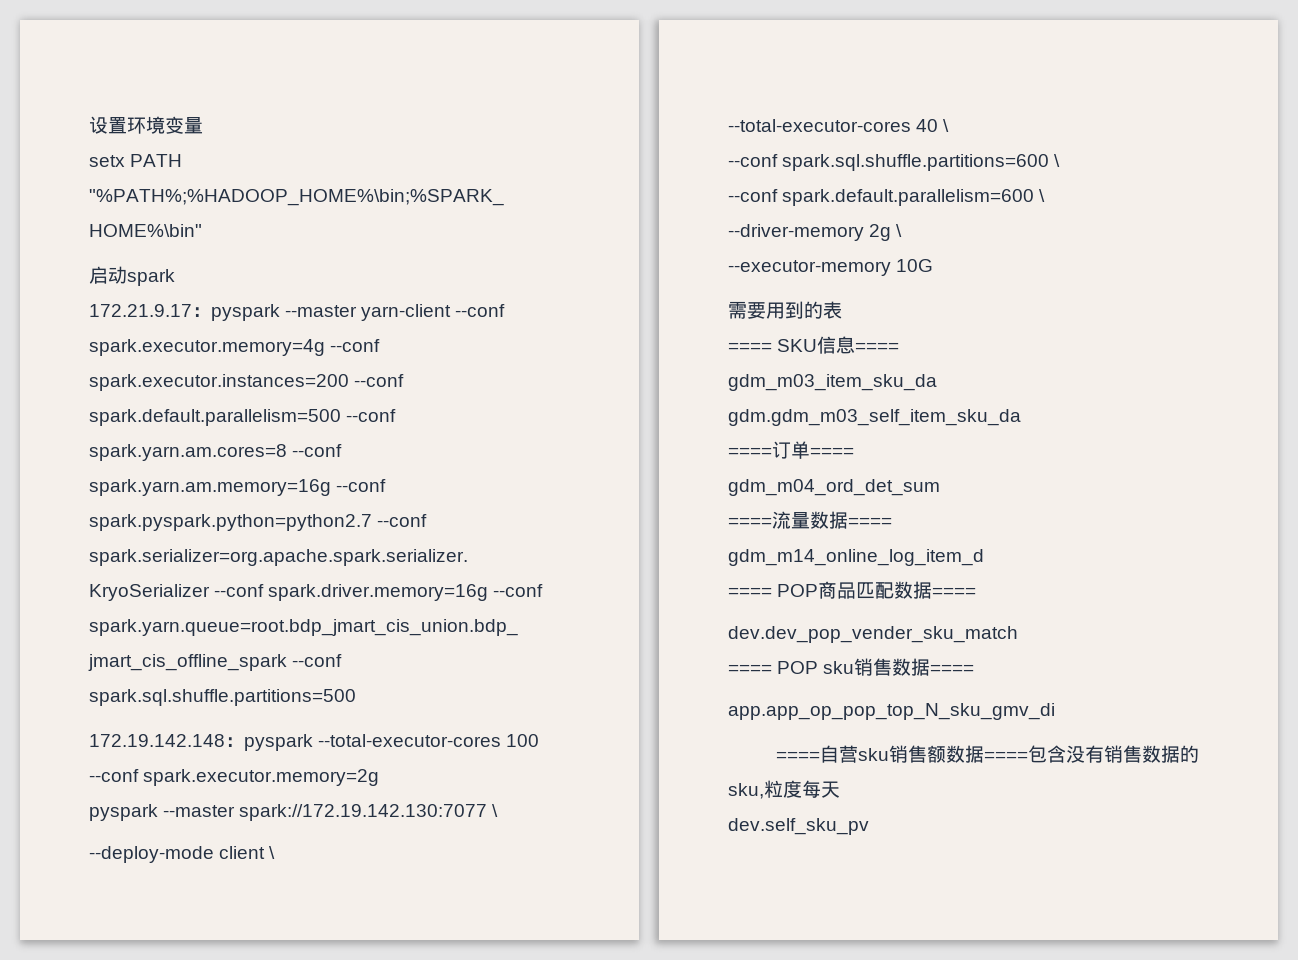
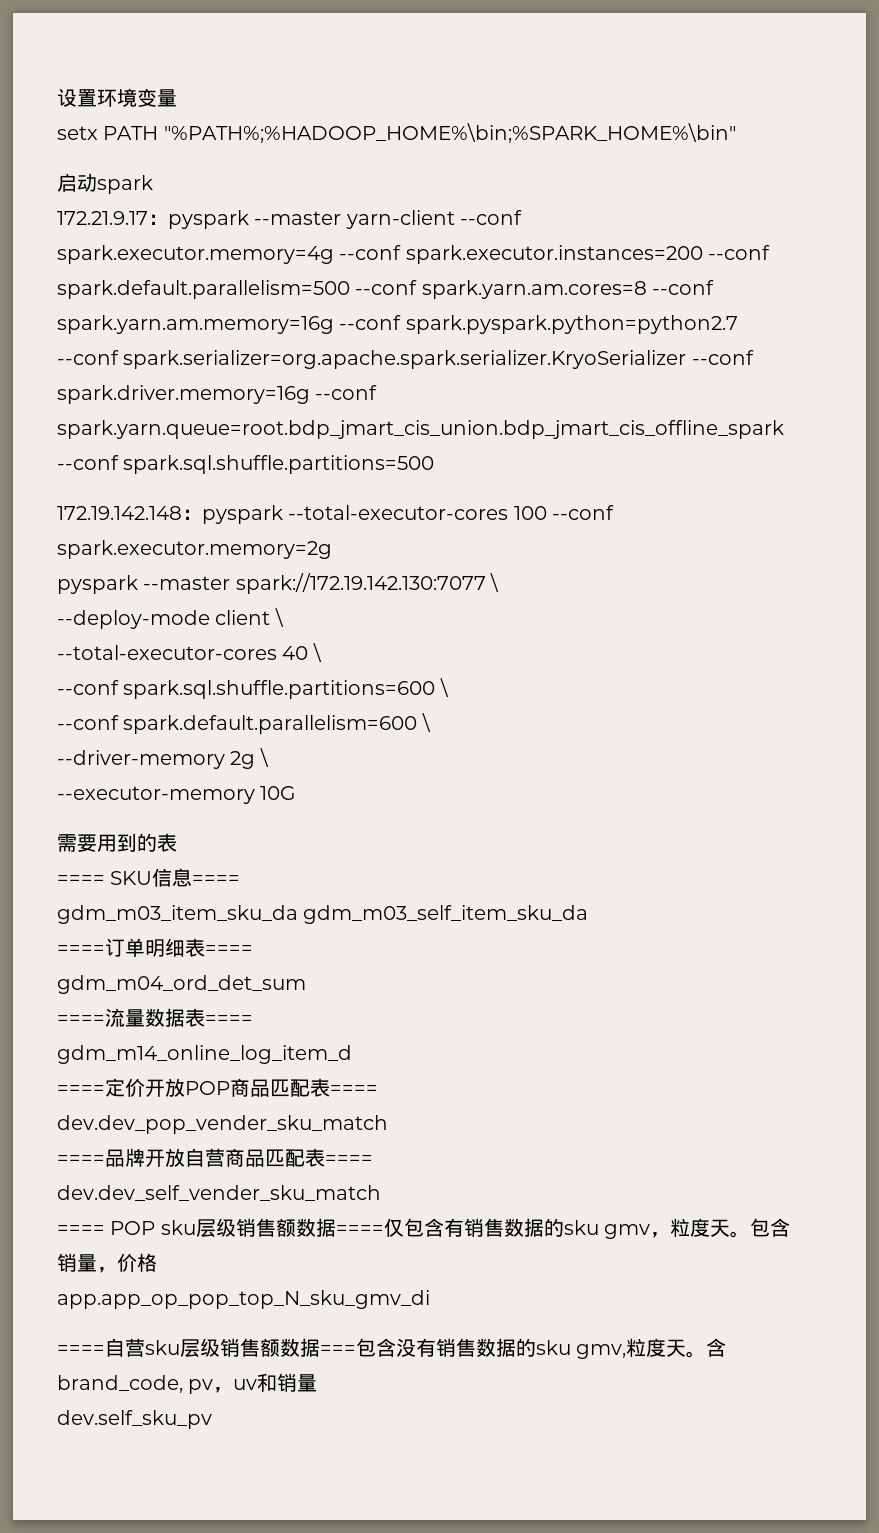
[728,409,1021,426] gdm.gdm_m03_self_item_sku_da -> [303,905,589,924] gdm_m03_self_item_sku_da
(810, 450) none -> [145,938,205,957] 明细表
(848, 520) none -> [185,1008,205,1027] 表
(772, 592) none -> [105,1078,185,1097] 定价开放
[894,581,933,599] 数据 -> [310,1078,330,1097] 表
[777,658,975,676] POP sku销售数据==== -> [105,1148,373,1167] [57,1185,381,1201] [57,1218,791,1239] [57,1253,157,1273] 品牌开放自营商品匹配表==== // dev.dev_self_vender_sku_match // ==== POP sku层级销售额数据====仅包含有销售数据的sku gmv，粒度天。包含销量，价格
[888,745,1028,763] 销售额数据==== -> [180,1338,356,1358] 层级销售额数据===
[728,780,840,799] sku,粒度每天 -> [536,1338,727,1359] [57,1373,318,1394] sku gmv,粒度天。含brand_code, pv，uv和销量

